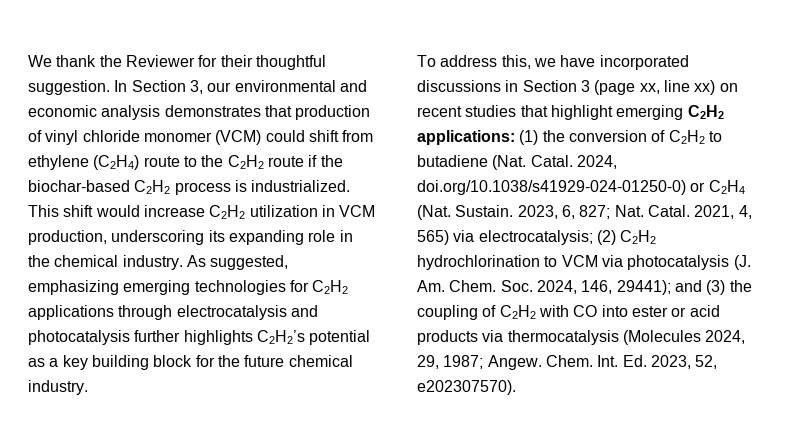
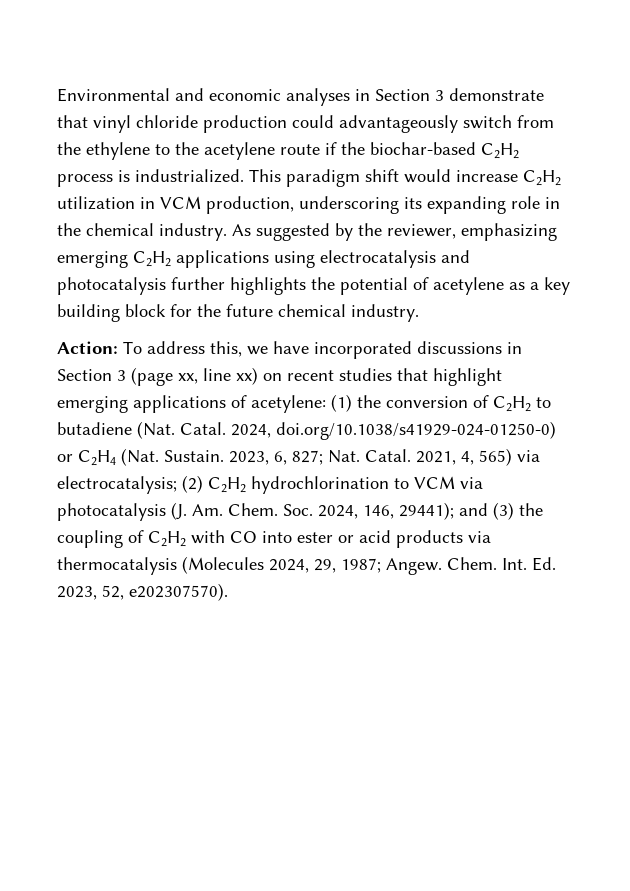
[28,55,326,70] [28,80,367,95] [28,105,371,120] [28,130,374,145] [28,155,180,170] We thank the Reviewer for their thoughtful suggestion. In Section 3, our environmental and economic analysis demonstrates that production of vinyl chloride monomer (VCM) could shift from ethylene (C2H4) route -> [57,88,544,106] [57,115,554,133] [57,142,150,160] Environmental and economic analyses in Section 3 demonstrate that vinyl chloride production could advantageously switch from the ethylene
[227,155,264,169] C2H2 -> [204,142,275,160] acetylene
(59, 211) none -> [286,169,360,187] paradigm
[210,255,289,270] [28,280,309,295] suggested, emphasizing emerging technologies for -> [256,223,557,241] [57,251,128,268] suggested by the reviewer, emphasizing emerging
[118,305,173,320] through -> [274,251,315,268] using
[256,330,371,345] C2H2’s potential -> [311,277,504,295] the potential of acetylene
(88, 387) none -> [57,341,118,354] Action:
[687,105,724,119] [417,130,515,145] C2H2 applications: -> [133,395,326,413] applications of acetylene:

